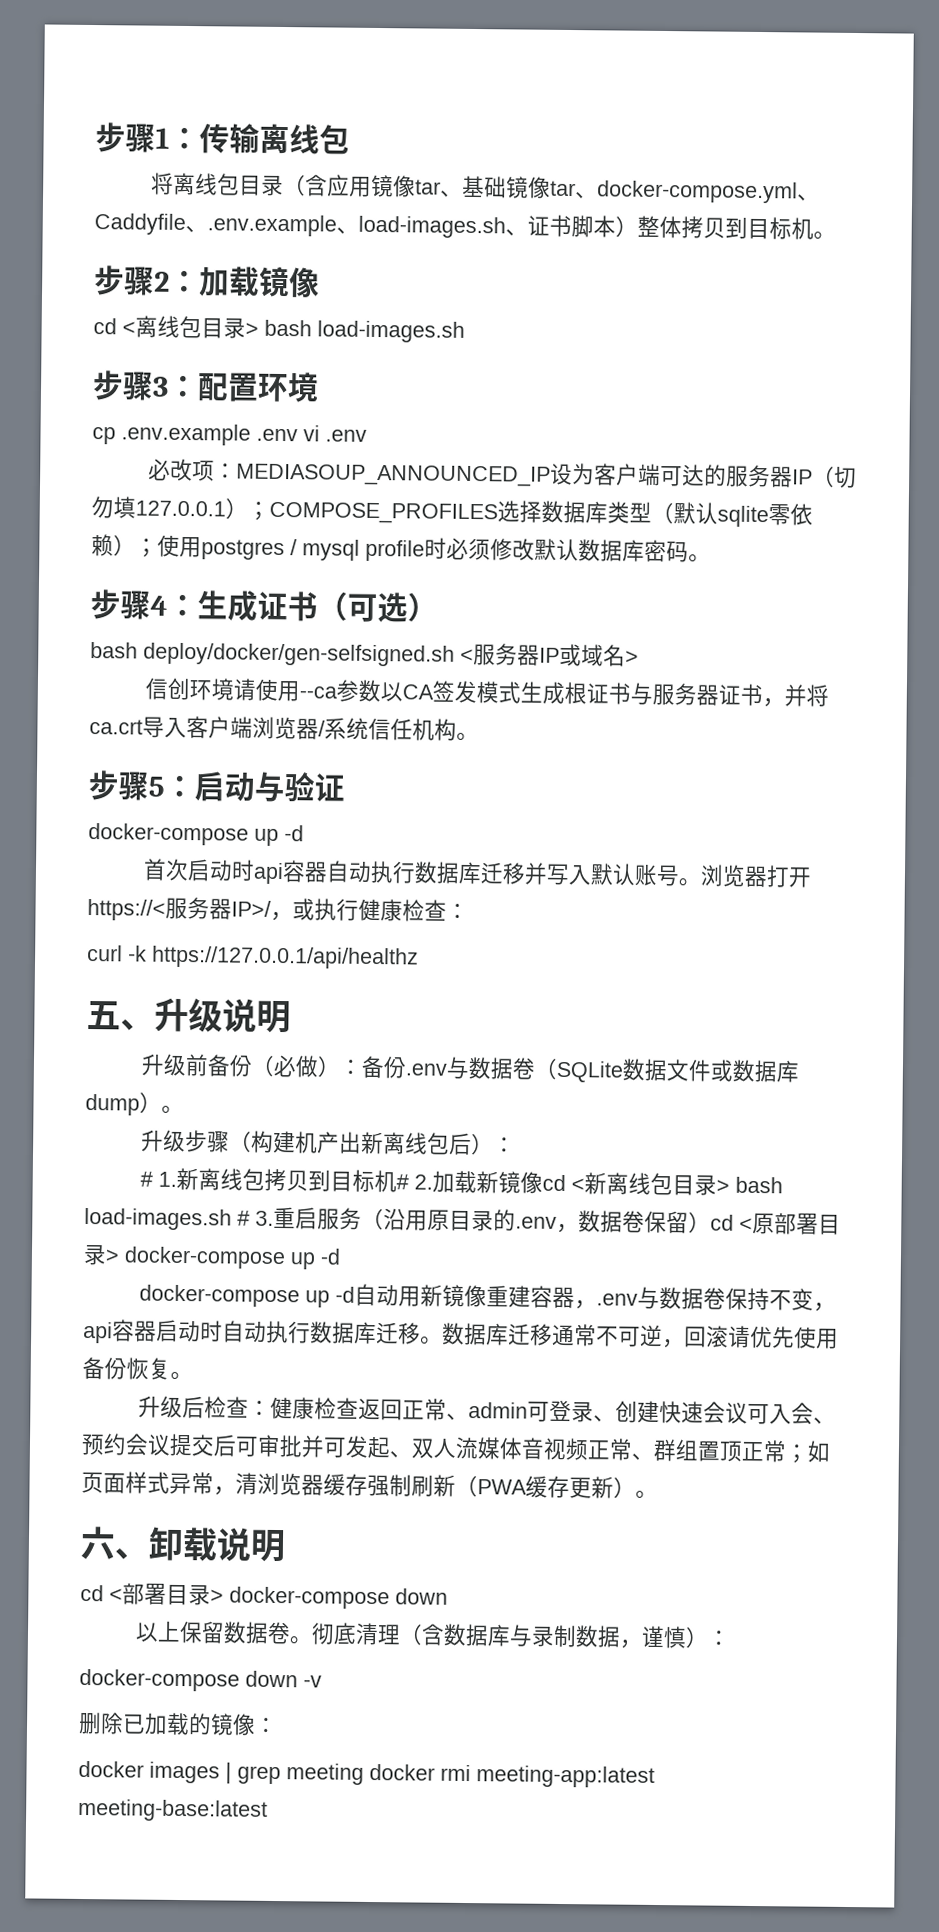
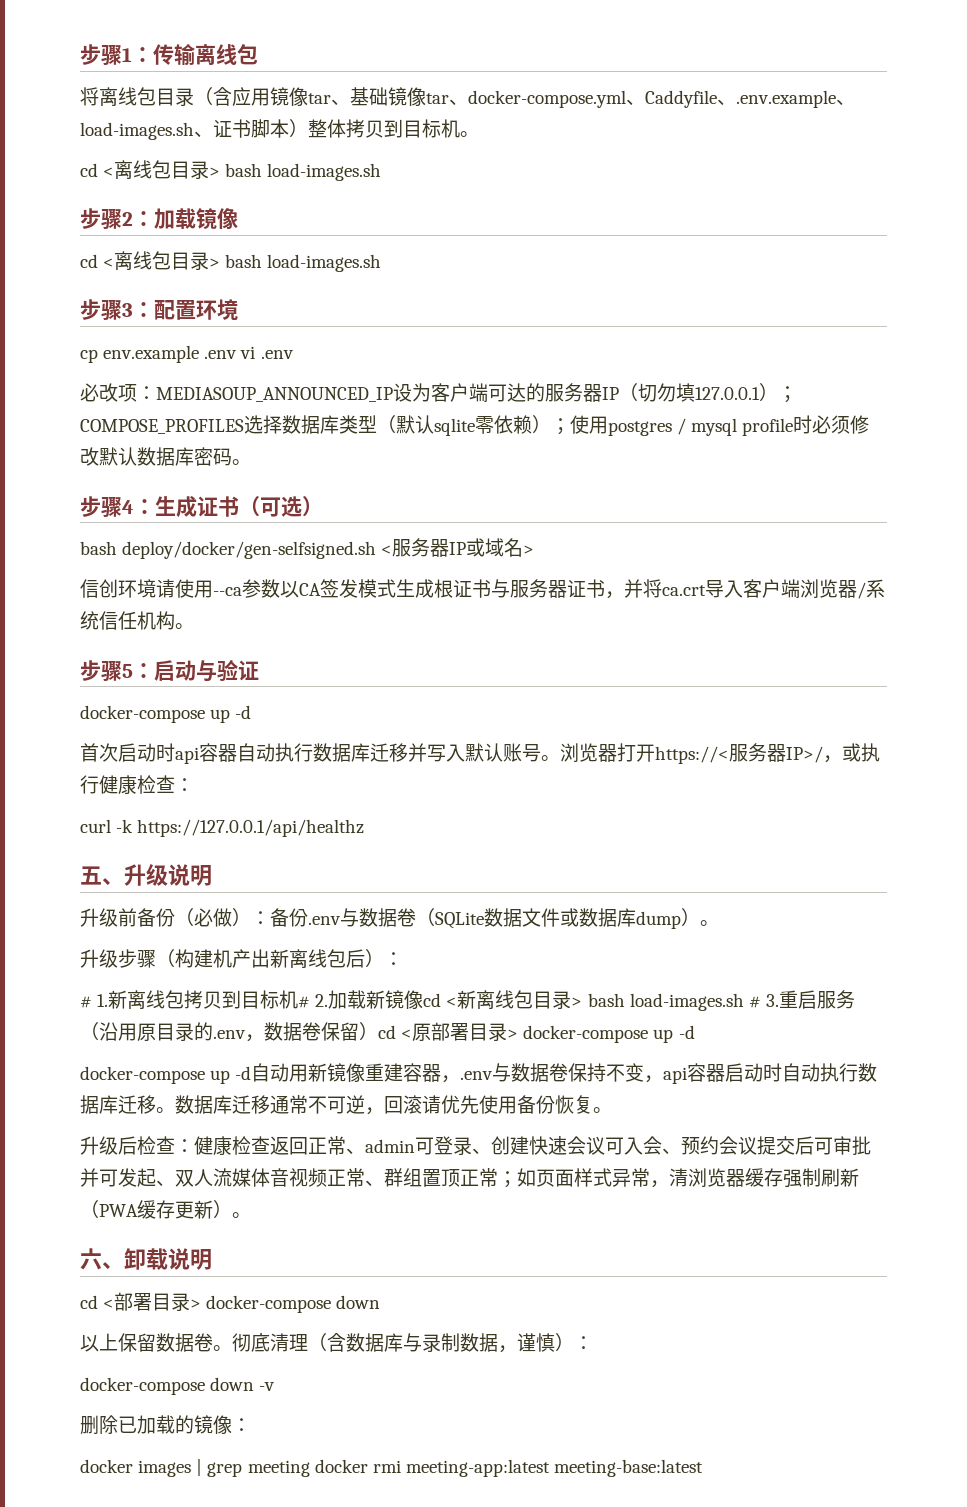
(836, 235) none -> [80,160,382,181] // cd <离线包目录> bash load-images.sh
[121,423,251,446] .env.example -> [103,345,200,363] env.example

